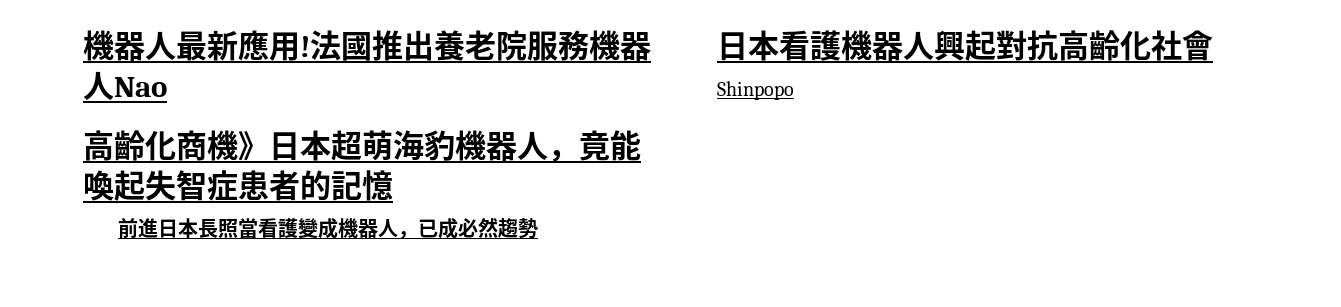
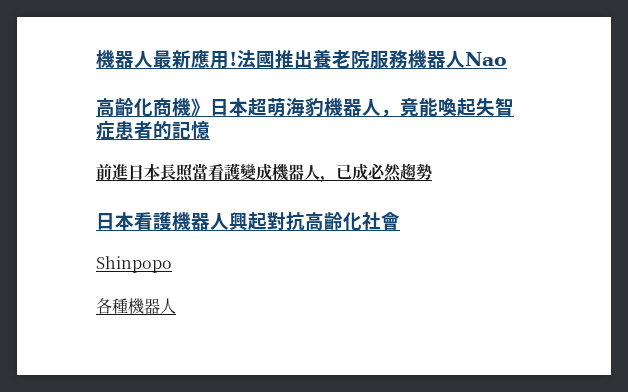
(794, 90) none -> [96,298,176,314] // 各種機器人

